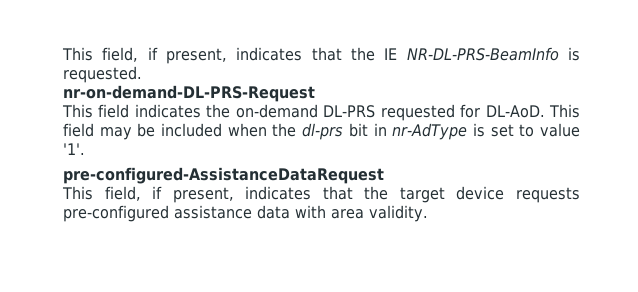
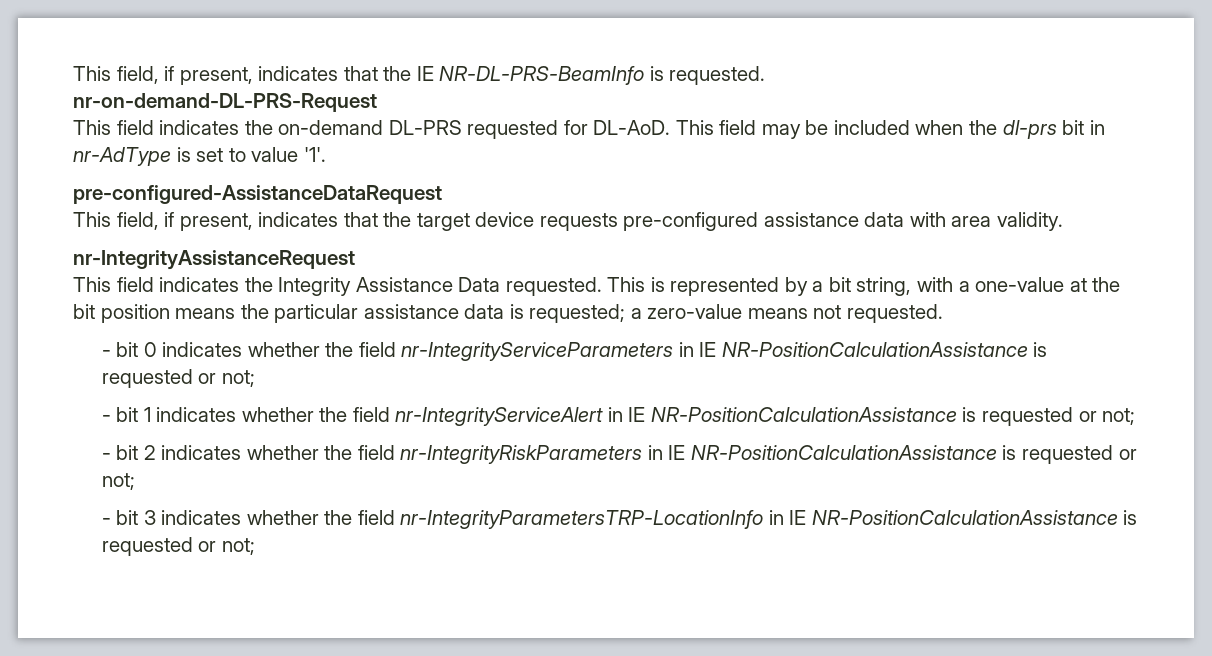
(428, 213) none -> [73,250,355,270] [73,277,1121,296] [73,304,943,323] [101,342,1048,361] [101,369,255,388] [101,407,1136,426] [101,445,1137,464] [101,473,135,490] [101,510,1138,529] [101,537,255,556] // nr-IntegrityAssistanceRequest // This field indicates the Integrity Assistance Data requested. This is represented by a bit string, with a one-value at the bit position means the particular assistance data is requested; a zero-value means not requested. // - bit 0 indicates whether the field nr-IntegrityServiceParameters in IE NR-PositionCalculationAssistance is requested or not; // - bit 1 indicates whether the field nr-IntegrityServiceAlert in IE NR-PositionCalculationAssistance is requested or not; // - bit 2 indicates whether the field nr-IntegrityRiskParameters in IE NR-PositionCalculationAssistance is requested or not; // - bit 3 indicates whether the field nr-IntegrityParametersTRP-LocationInfo in IE NR-PositionCalculationAssistance is requested or not;

